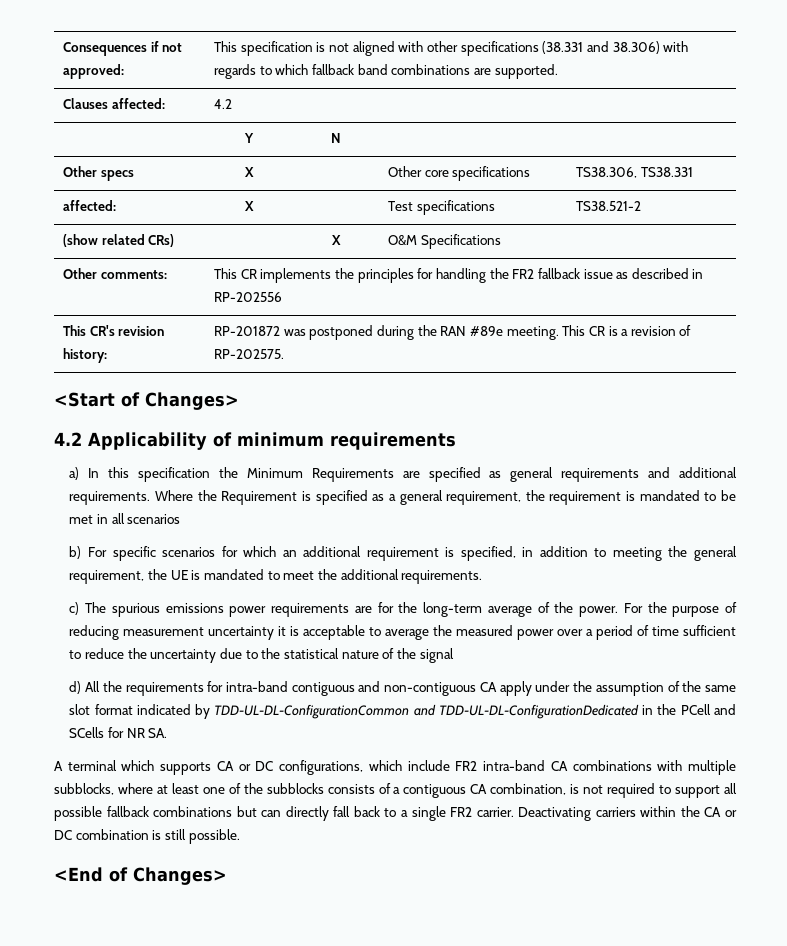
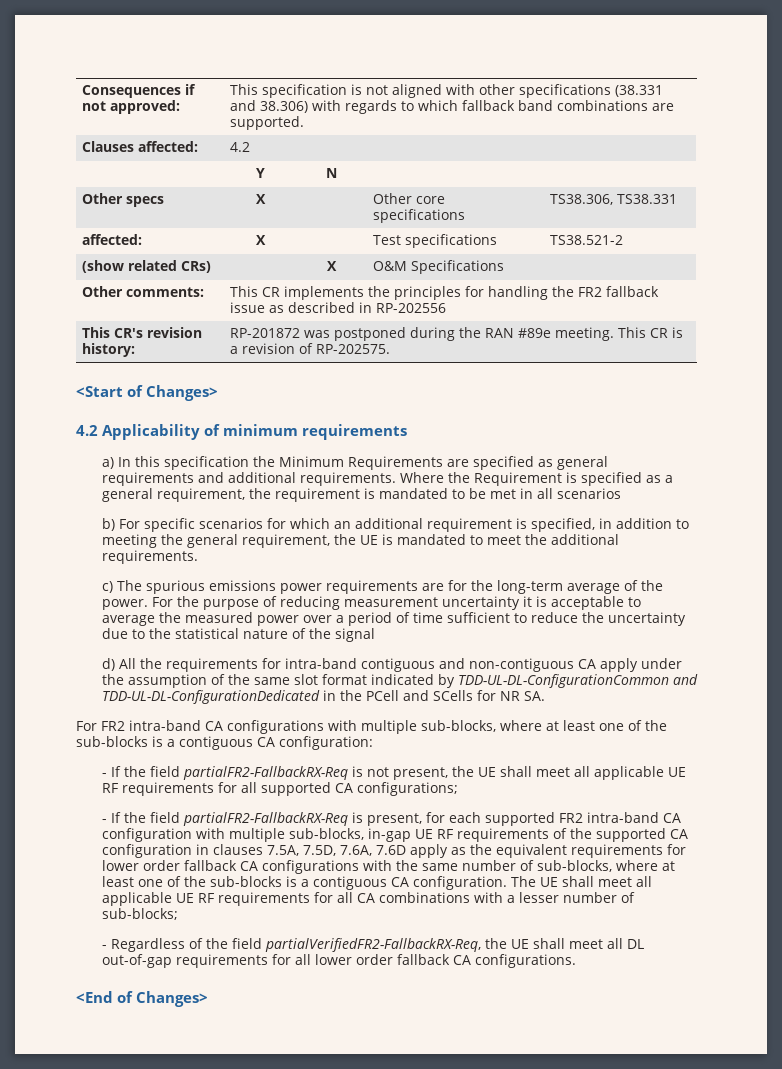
[54,760,737,775] [54,783,737,798] [54,806,737,821] [54,829,240,844] A terminal which supports CA or DC configurations, which include FR2 intra-band CA combinations with multiple subblocks, where at least one of the subblocks consists of a contiguous CA combination, is not required to support all possible fallback combinations but can directly fall back to a single FR2 carrier. Deactivating carriers within the CA or DC combination is still possible. -> [76,720,667,734] [76,736,373,750] [101,766,686,780] [101,782,458,796] [101,812,681,826] [101,828,688,842] [101,844,686,858] [101,860,675,874] [101,876,652,890] [101,892,635,906] [101,908,178,920] [101,938,644,952] [101,954,576,968] For FR2 intra-band CA configurations with multiple sub-blocks, where at least one of the sub-blocks is a contiguous CA configuration: // - If the field partialFR2-FallbackRX-Req is not present, the UE shall meet all applicable UE RF requirements for all supported CA configurations; // - If the field partialFR2-FallbackRX-Req is present, for each supported FR2 intra-band CA configuration with multiple sub-blocks, in-gap UE RF requirements of the supported CA configuration in clauses 7.5A, 7.5D, 7.6A, 7.6D apply as the equivalent requirements for lower order fallback CA configurations with the same number of sub-blocks, where at least one of the sub-blocks is a contiguous CA configuration. The UE shall meet all applicable UE RF requirements for all CA combinations with a lesser number of sub-blocks; // - Regardless of the field partialVerifiedFR2-FallbackRX-Req, the UE shall meet all DL out-of-gap requirements for all lower order fallback CA configurations.

